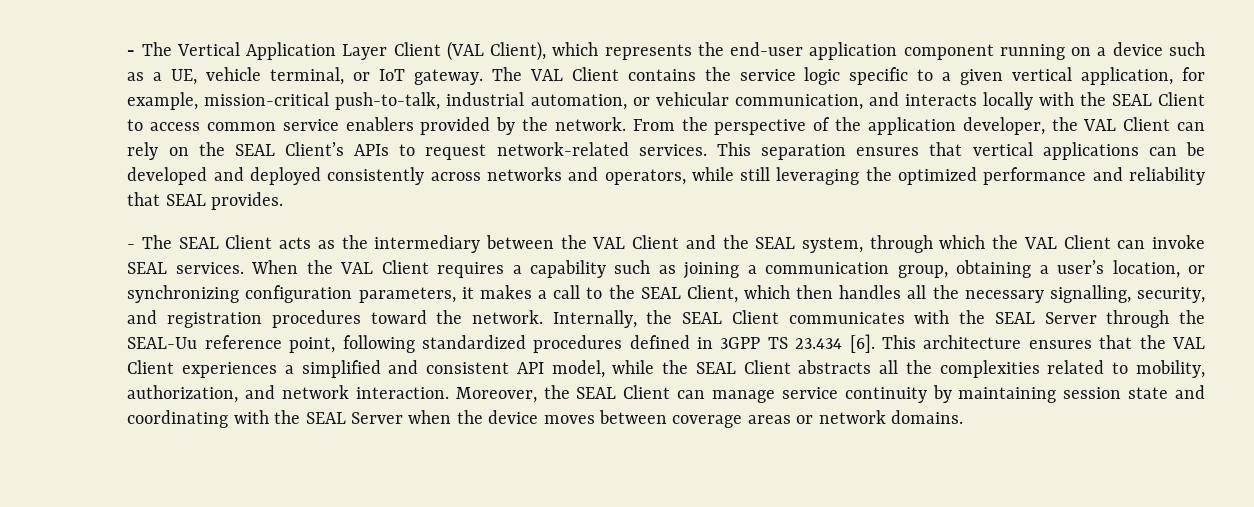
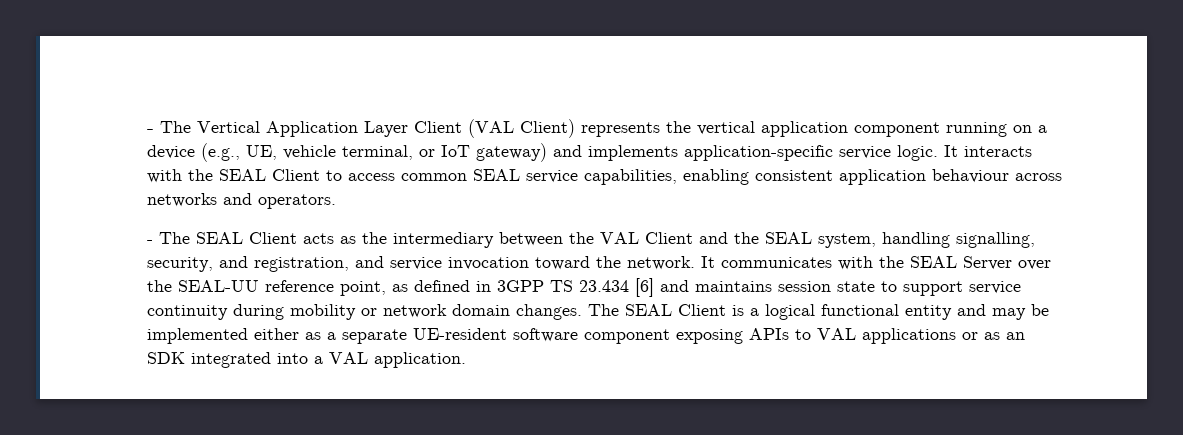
[490,41,599,61] Client), which -> [520,119,576,138] Client)
[730,42,804,56] end-user -> [697,121,756,135] vertical
[1169,42,1206,56] [127,72,163,81] such as a -> [201,143,241,162] (e.g.,
[413,67,1206,85] [127,92,1033,110] gateway. The VAL Client contains the service logic specific to a given vertical application, for example, mission-critical push-to-talk, industrial automation, or vehicular communication, and interacts locally -> [476,143,1033,162] gateway) and implements application-specific service logic. It interacts
[282,117,1205,135] [127,142,1206,160] [127,167,1205,185] [127,192,284,210] service enablers provided by the network. From the perspective of the application developer, the VAL Client can rely on the SEAL Client’s APIs to request network-related services. This separation ensures that vertical applications can be developed and deployed consistently across networks and operators, while still leveraging the optimized performance and reliability that SEAL provides. -> [473,169,1063,185] [147,193,337,209] SEAL service capabilities, enabling consistent application behaviour across networks and operators.
[869,235,1206,253] [127,260,1205,279] [127,285,1206,303] [127,310,779,328] through which the VAL Client can invoke SEAL services. When the VAL Client requires a capability such as joining a communication group, obtaining a user’s location, or synchronizing configuration parameters, it makes a call to the SEAL Client, which then handles all the necessary signalling, security, and registration procedures toward the network. Internally, the SEAL Client -> [882,232,1036,248] [147,256,716,272] handling signalling, security, and registration, and service invocation toward the network. It
[1106,310,1206,328] [127,335,623,353] through the SEAL-Uu reference point, following standardized procedures -> [1018,260,1052,270] [147,280,409,296] over the SEAL-UU reference point, as
[849,334,1206,353] [127,360,1206,378] [127,385,1206,403] [127,410,963,428] [6]. This architecture ensures that the VAL Client experiences a simplified and consistent API model, while the SEAL Client abstracts all the complexities related to mobility, authorization, and network interaction. Moreover, the SEAL Client can manage service continuity by maintaining session state and coordinating with the SEAL Server when the device moves between coverage areas or network domains. -> [635,278,1022,297] [147,304,1050,320] [147,328,1026,344] [147,352,467,368] [6] and maintains session state to support service continuity during mobility or network domain changes. The SEAL Client is a logical functional entity and may be implemented either as a separate UE-resident software component exposing APIs to VAL applications or as an SDK integrated into a VAL application.

